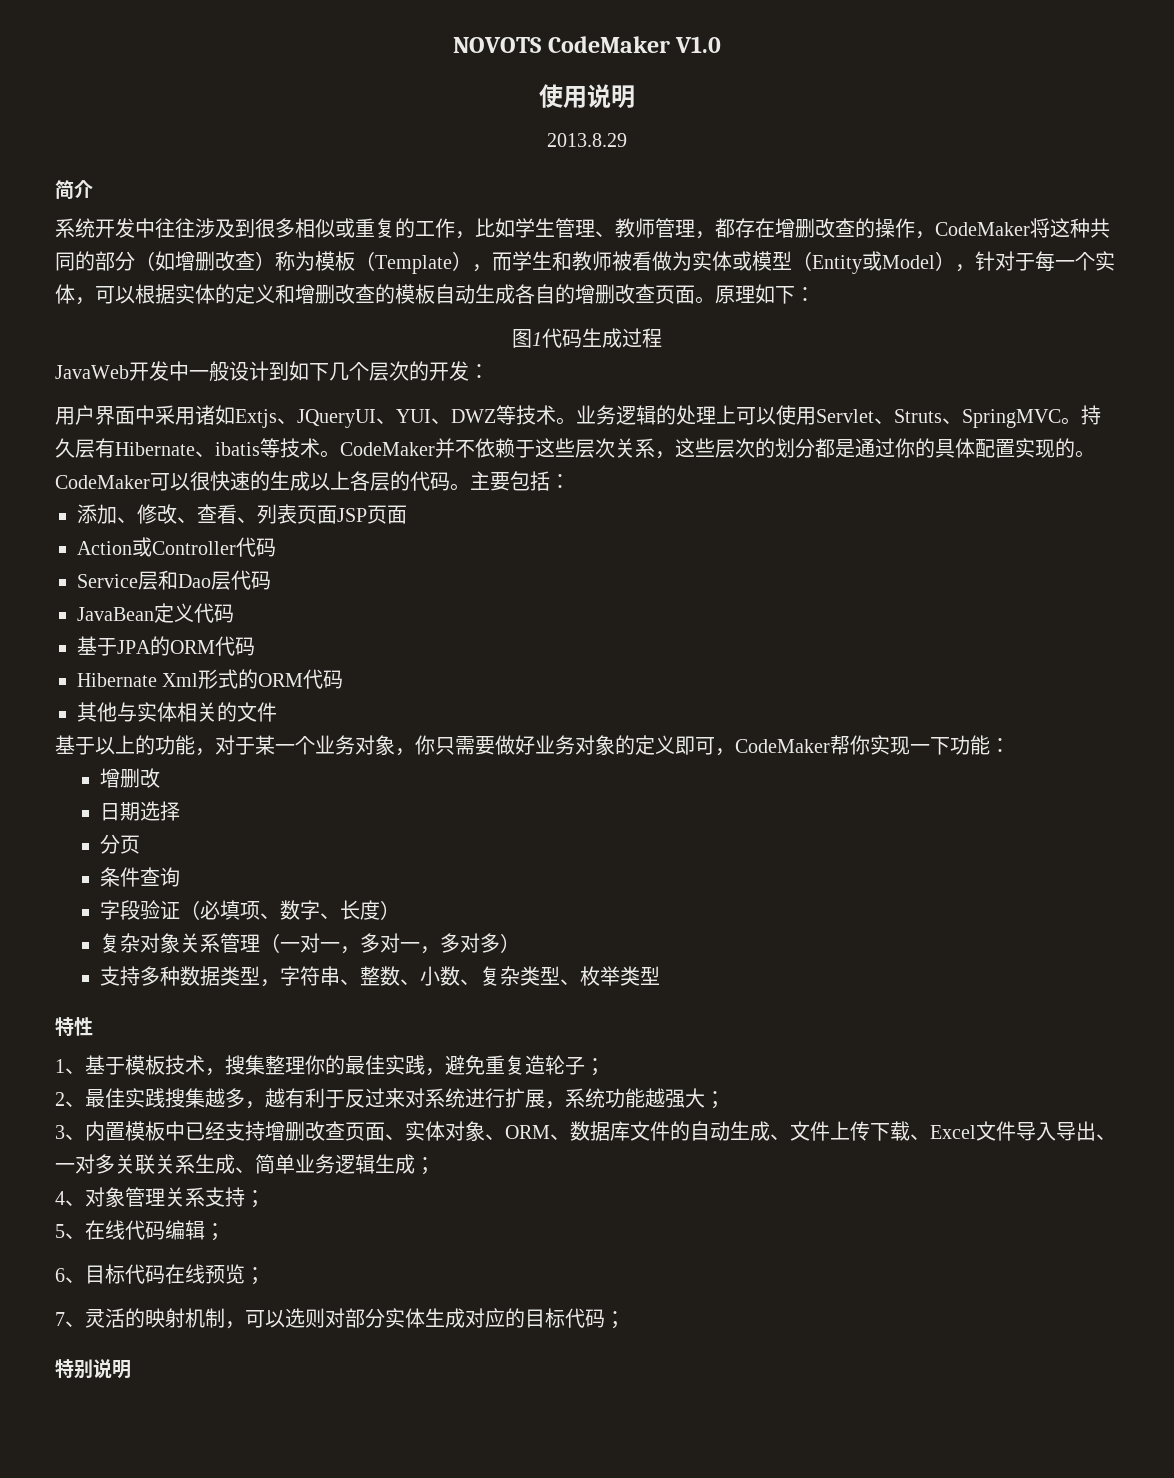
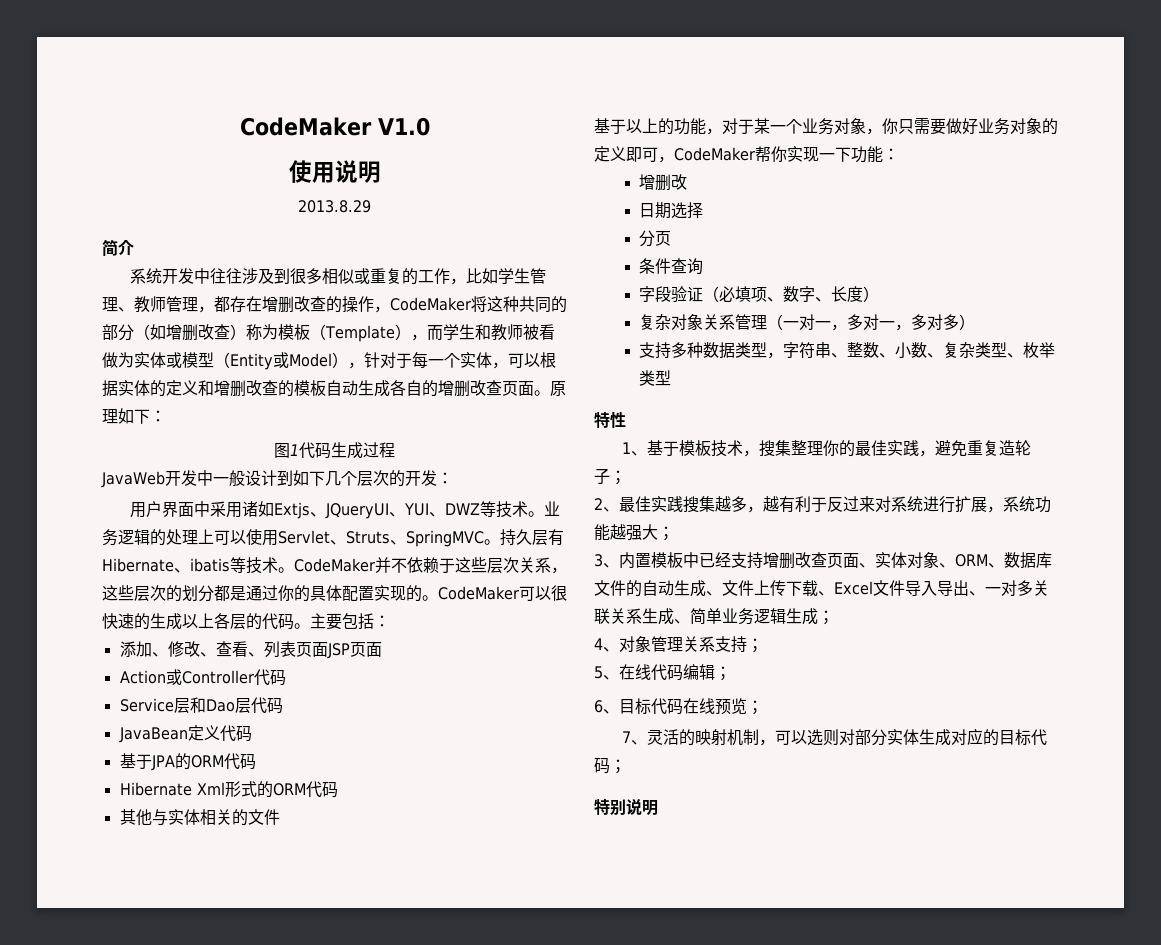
[453,37,542,53] NOVOTS -> (239, 126) none

